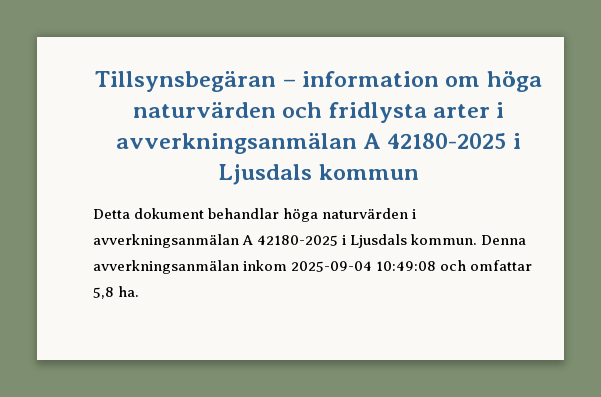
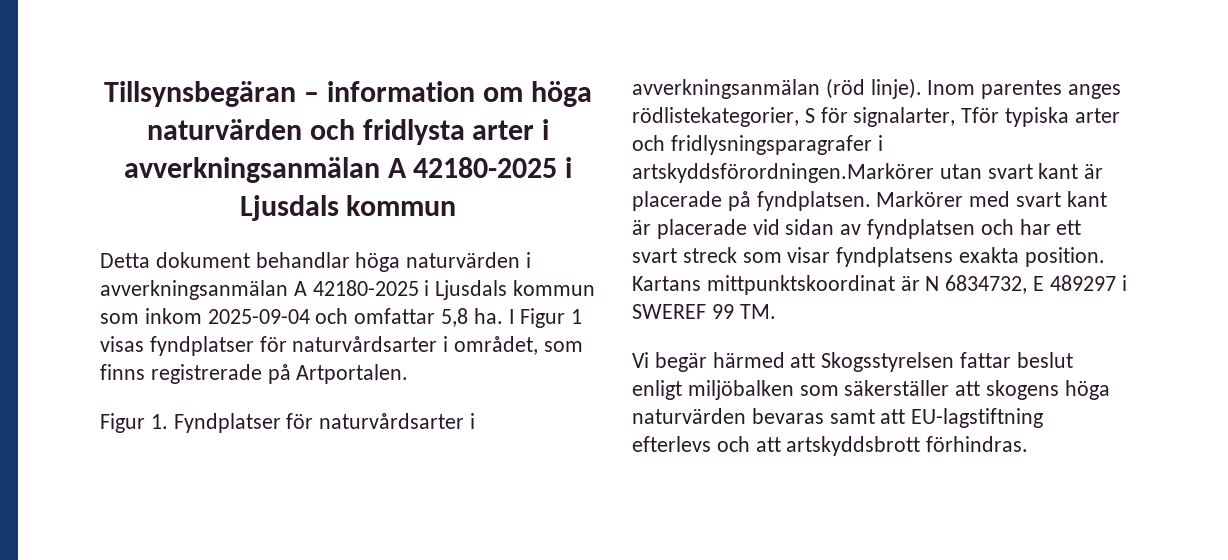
[411,234,527,245] [93,260,239,274] kommun. Denna avverkningsanmälan -> [513,280,596,296] [100,313,139,324] kommun som
[376,261,437,271] 10:49:08 -> (310, 316) none
(140, 291) none -> [508,308,583,328] [100,336,583,356] [100,364,409,384] [100,413,476,433] [632,78,1122,99] [632,107,1120,127] [632,135,883,155] [632,163,1104,183] [632,191,1107,211] [632,219,1082,239] [632,247,1105,267] [632,275,1127,295] [632,304,776,319] [632,352,1073,372] [632,380,1110,400] [632,408,1044,428] [632,436,1029,456] I Figur 1 visas fyndplatser för naturvårdsarter i området, som finns registrerade på Artportalen. // Figur 1. Fyndplatser för naturvårdsarter i avverkningsanmälan (röd linje). Inom parentes anges rödlistekategorier, S för signalarter, Tför typiska arter och fridlysningsparagrafer i artskyddsförordningen.Markörer utan svart kant är placerade på fyndplatsen. Markörer med svart kant är placerade vid sidan av fyndplatsen och har ett svart streck som visar fyndplatsens exakta position. Kartans mittpunktskoordinat är N 6834732, E 489297 i SWEREF 99 TM. // Vi begär härmed att Skogsstyrelsen fattar beslut enligt miljöbalken som säkerställer att skogens höga naturvärden bevaras samt att EU-lagstiftning efterlevs och att artskyddsbrott förhindras.

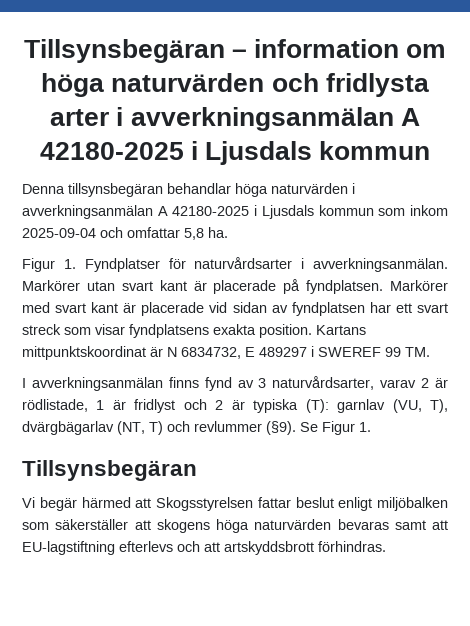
[100,252,250,268] Detta dokument -> [22,183,163,197] Denna tillsynsbegäran
[508,308,583,328] [100,336,583,356] [100,364,409,384] I Figur 1 visas fyndplatser för naturvårdsarter i området, som finns registrerade på Artportalen. -> (228, 232) none
[632,78,1122,99] [632,107,1120,127] [632,135,883,155] [632,163,934,183] avverkningsanmälan (röd linje). Inom parentes anges rödlistekategorier, S för signalarter, Tför typiska arter och fridlysningsparagrafer i artskyddsförordningen.Markörer -> [313,258,448,272] [22,280,80,291] avverkningsanmälan. Markörer
[980,219,1014,235] och -> (365, 309) none
(776, 311) none -> [22,376,449,391] [22,399,448,413] [22,421,371,435] [22,460,197,481] // I avverkningsanmälan finns fynd av 3 naturvårdsarter, varav 2 är rödlistade, 1 är fridlyst och 2 är typiska (T): garnlav (VU, T), dvärgbägarlav (NT, T) och revlummer (§9). Se Figur 1. // Tillsynsbegäran

